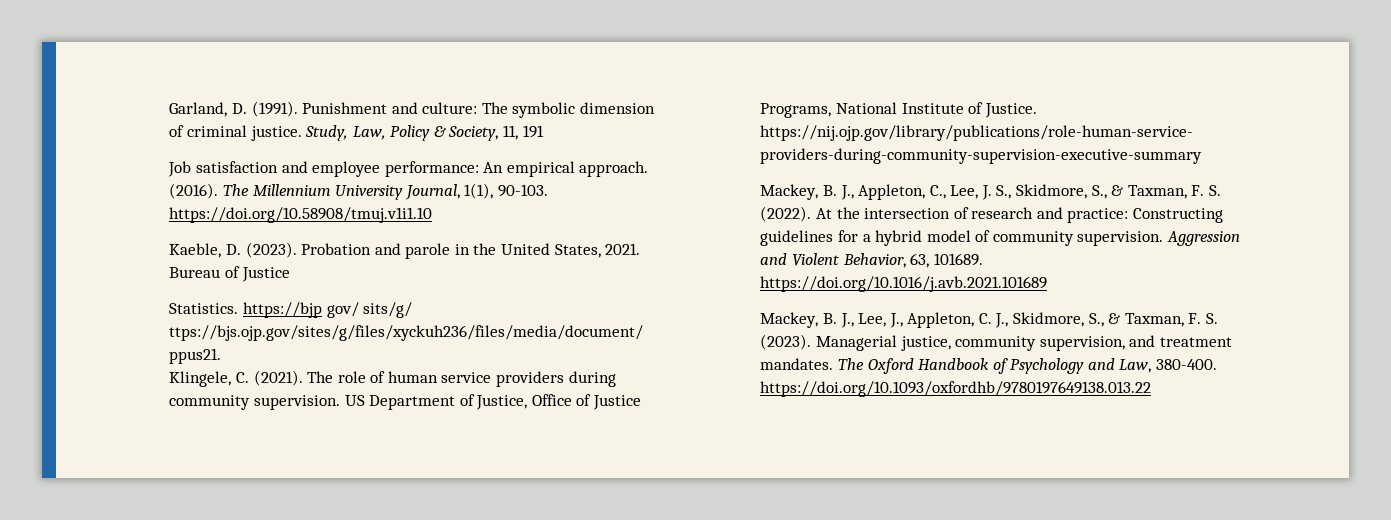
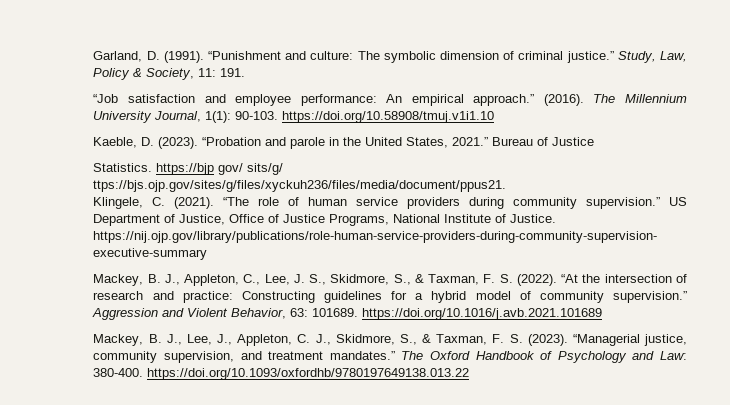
[302,102,388,114] Punishment -> [208,51,282,60] “Punishment
[250,126,302,141] justice. -> [566,51,614,63] justice.”
[503,125,544,140] [168,161,192,177] 11, 191 // Job -> [198,68,246,77] [93,94,119,103] 11: 191. // “Job
[579,161,649,177] approach. -> [473,94,535,106] approach.”
[464,183,494,199] 1(1), -> [205,111,232,123] 1(1):
[301,243,372,255] Probation -> [202,137,262,146] “Probation
[605,243,641,255] 2021. -> [452,137,489,146] 2021.”
[307,371,334,383] The -> [223,197,250,206] “The
[253,395,340,410] supervision. -> [586,197,661,209] supervision.”
[815,208,832,219] At -> [561,274,579,283] “At
[1077,231,1164,246] supervision. -> [612,291,687,303] supervision.”
[910,253,930,268] 63, -> [290,308,309,317] 63:
[815,335,897,351] Managerial -> [572,334,640,346] “Managerial
[760,358,834,370] mandates. -> [329,351,395,360] mandates.”
[1119,359,1152,373] Law, -> [660,351,687,360] Law:

